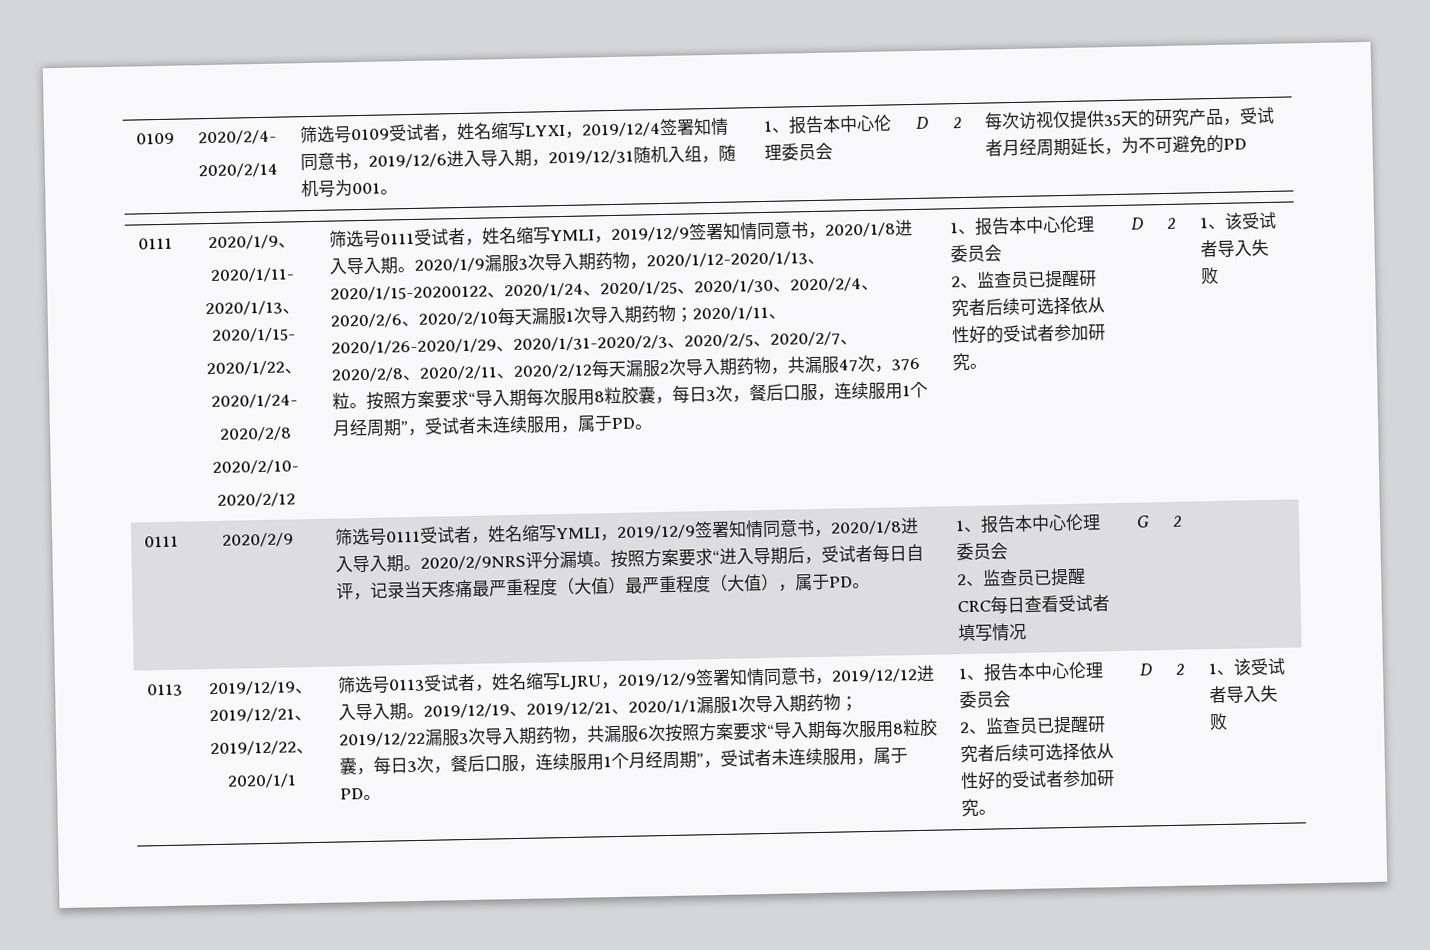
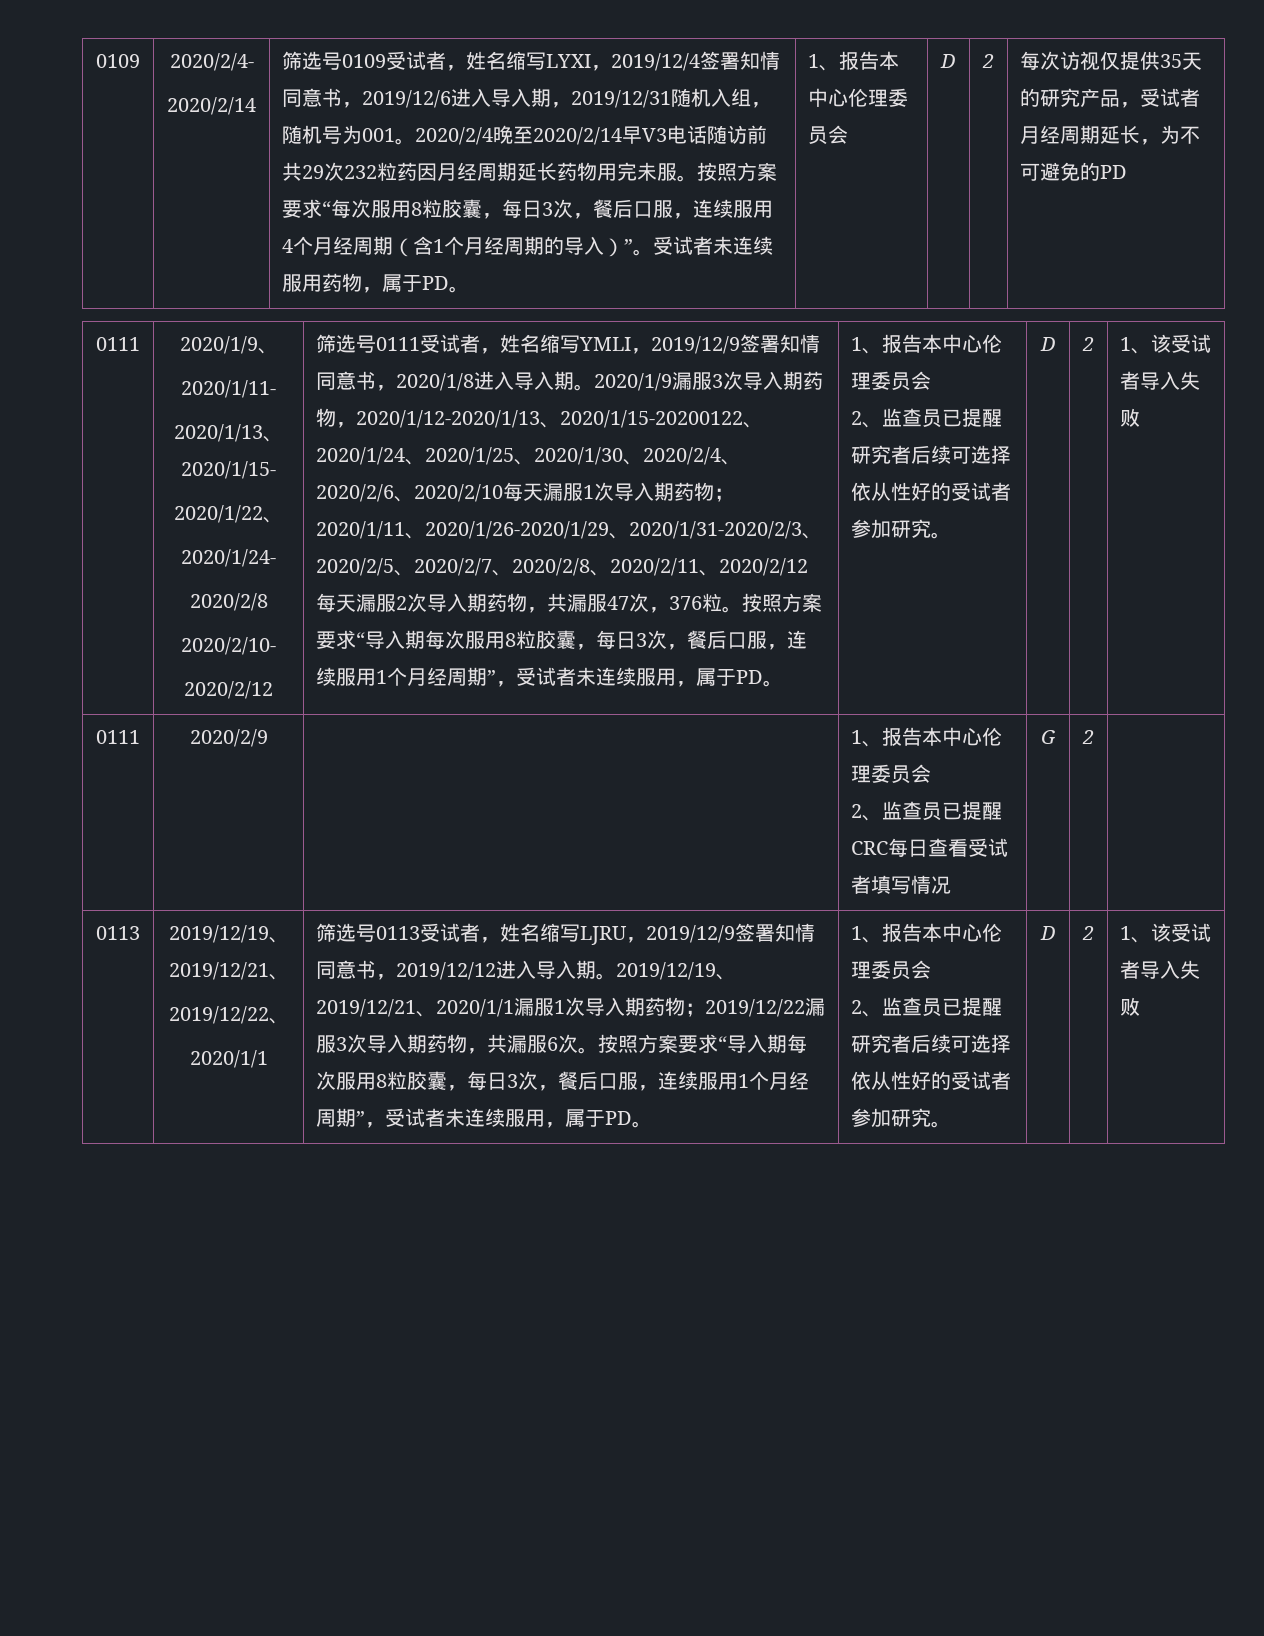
(398, 192) none -> [415,125,768,145] [282,162,778,182] [282,199,774,219] [282,236,774,257] [282,273,470,293] 2020/2/4晚至2020/2/14早V3电话随访前共29次232粒药因月经周期延长药物用完未服。按照方案要求“每次服用8粒胶囊，每日3次，餐后口服，连续服用4个月经周期（含1个月经周期的导入）”。受试者未连续服用药物，属于PD。
[333,516,919,546] [334,543,924,573] [335,573,870,601] 筛选号0111受试者，姓名缩写YMLI，2019/12/9签署知情同意书，2020/1/8进入导入期。2020/2/9NRS评分漏填。按照方案要求“进入导期后，受试者每日自评，记录当天疼痛最严重程度（大值）最严重程度（大值），属于PD。 -> (268, 738) none
(666, 733) none -> [578,1047,599,1054] 。

